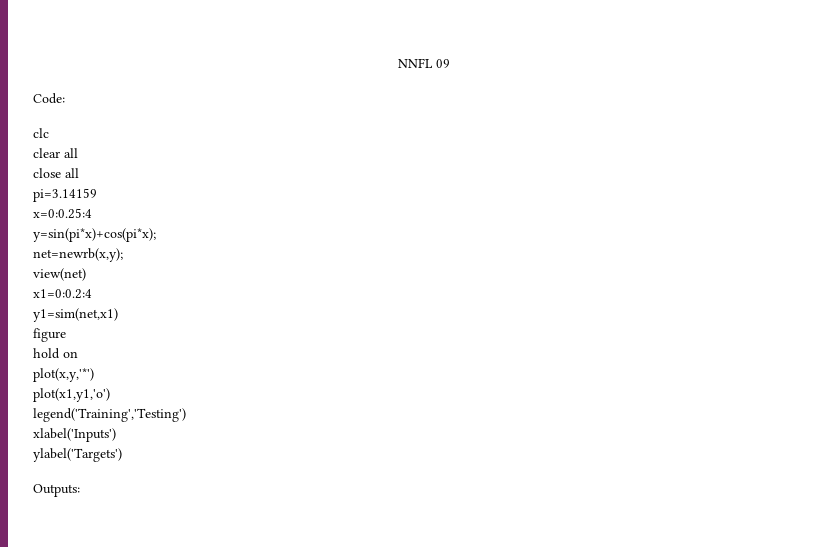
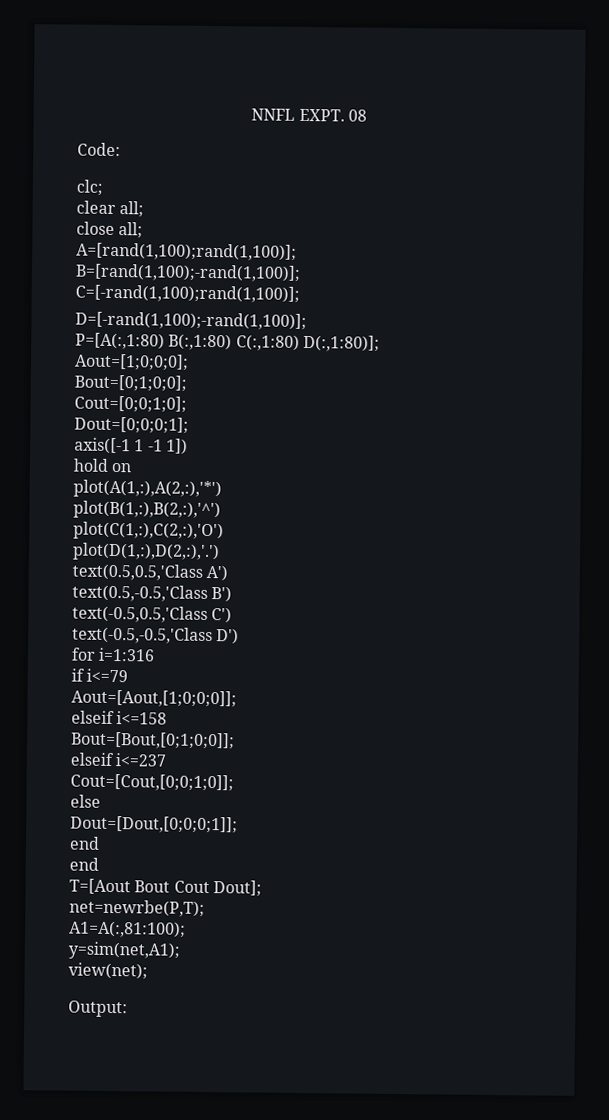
[435,59,450,68] 09 -> [298,108,367,122] EXPT. 08
[33,128,49,138] clc -> [76,179,103,196] clc;
[64,148,78,158] all -> [119,201,145,218] all;
[65,168,79,178] [33,188,97,202] [33,208,92,219] [33,228,156,242] [33,248,123,262] [33,268,86,281] [33,289,92,299] [33,308,118,322] [33,328,66,342] [33,348,78,359] [33,368,94,382] [33,388,110,402] [33,408,186,422] [33,428,116,442] [33,448,122,462] [33,484,80,497] all // pi=3.14159 // x=0:0.25:4 // y=sin(pi*x)+cos(pi*x); // net=newrb(x,y); // view(net) // x1=0:0.2:4 // y1=sim(net,x1) // figure // hold on // plot(x,y,'*') // plot(x1,y1,'o') // legend('Training','Testing') // xlabel('Inputs') // ylabel('Targets') // Outputs: -> [118,222,144,239] [76,242,297,261] [75,263,301,282] [75,284,300,303] [75,311,307,331] [75,332,380,352] [74,353,189,371] [74,374,187,392] [74,395,187,413] [74,416,189,434] [74,437,188,455] [73,458,133,473] [73,479,222,499] [73,500,221,520] [73,521,224,541] [72,542,220,562] [72,563,229,582] [72,584,233,603] [72,605,233,624] [72,626,240,645] [71,647,156,662] [71,668,129,683] [71,689,237,708] [71,710,168,725] [71,731,235,750] [70,752,167,767] [70,773,234,792] [70,794,101,808] [70,815,238,834] [69,836,100,850] [69,857,99,871] [69,878,262,897] [69,899,205,917] [69,920,186,938] [68,941,180,960] [68,962,148,980] [68,1000,128,1018] all; // A=[rand(1,100);rand(1,100)]; // B=[rand(1,100);-rand(1,100)]; // C=[-rand(1,100);rand(1,100)]; // D=[-rand(1,100);-rand(1,100)]; // P=[A(:,1:80) B(:,1:80) C(:,1:80) D(:,1:80)]; // Aout=[1;0;0;0]; // Bout=[0;1;0;0]; // Cout=[0;0;1;0]; // Dout=[0;0;0;1]; // axis([-1 1 -1 1]) // hold on // plot(A(1,:),A(2,:),'*') // plot(B(1,:),B(2,:),'^') // plot(C(1,:),C(2,:),'O') // plot(D(1,:),D(2,:),'.') // text(0.5,0.5,'Class A') // text(0.5,-0.5,'Class B') // text(-0.5,0.5,'Class C') // text(-0.5,-0.5,'Class D') // for i=1:316 // if i<=79 // Aout=[Aout,[1;0;0;0]]; // elseif i<=158 // Bout=[Bout,[0;1;0;0]]; // elseif i<=237 // Cout=[Cout,[0;0;1;0]]; // else // Dout=[Dout,[0;0;0;1]]; // end // end // T=[Aout Bout Cout Dout]; // net=newrbe(P,T); // A1=A(:,81:100); // y=sim(net,A1); // view(net); // Output:

